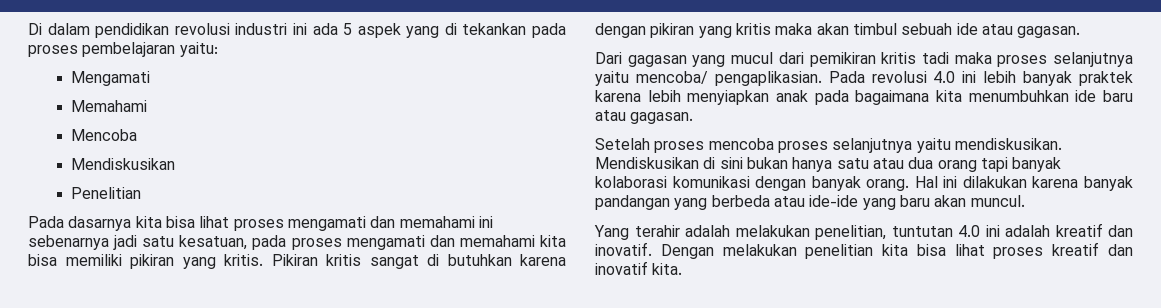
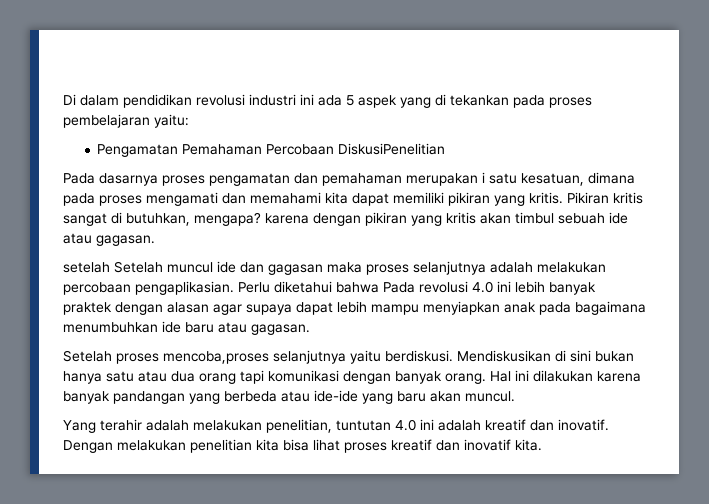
[71,71,151,86] [71,100,148,112] [71,129,138,141] [71,158,176,170] [71,187,142,199] [28,216,493,231] [28,235,138,250] Mengamati // Memahami // Mencoba // Mendiskusikan // Penelitian // Pada dasarnya kita bisa lihat proses mengamati dan memahami ini sebenarnya jadi -> [97,143,446,157] [63,172,485,186] Pengamatan Pemahaman Percobaan DiskusiPenelitian // Pada dasarnya proses pengamatan dan pemahaman merupakan i
(248, 242) none -> [588,172,635,184] dimana
[28,254,57,266] bisa -> [352,193,389,206] dapat
[447,254,512,266] butuhkan -> [126,212,261,226] butuhkan, mengapa?
[775,23,813,35] maka -> (476, 218) none
[595,52,1133,67] [595,71,822,86] Dari gagasan yang mucul dari pemikiran kritis tadi maka proses selanjutnya yaitu mencoba/ pengaplikasian. -> [63,261,606,275] [63,281,379,295] setelah Setelah muncul ide dan gagasan maka proses selanjutnya adalah melakukan percobaan pengaplikasian. Perlu diketahui bahwa
[595,90,681,102] karena lebih -> [115,301,419,315] dengan alasan agar supaya dapat lebih mampu
[936,90,962,102] kita -> (646, 308) none
[708,138,1062,153] mencoba proses selanjutnya yaitu mendiskusikan. -> [163,350,453,364] mencoba,proses selanjutnya yaitu berdiskusi.
[1012,157,1062,172] [595,176,667,188] banyak kolaborasi -> (264, 377) none

